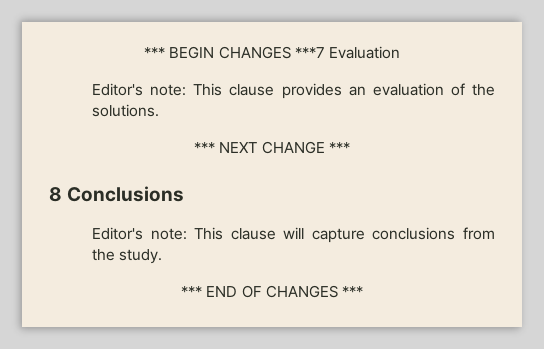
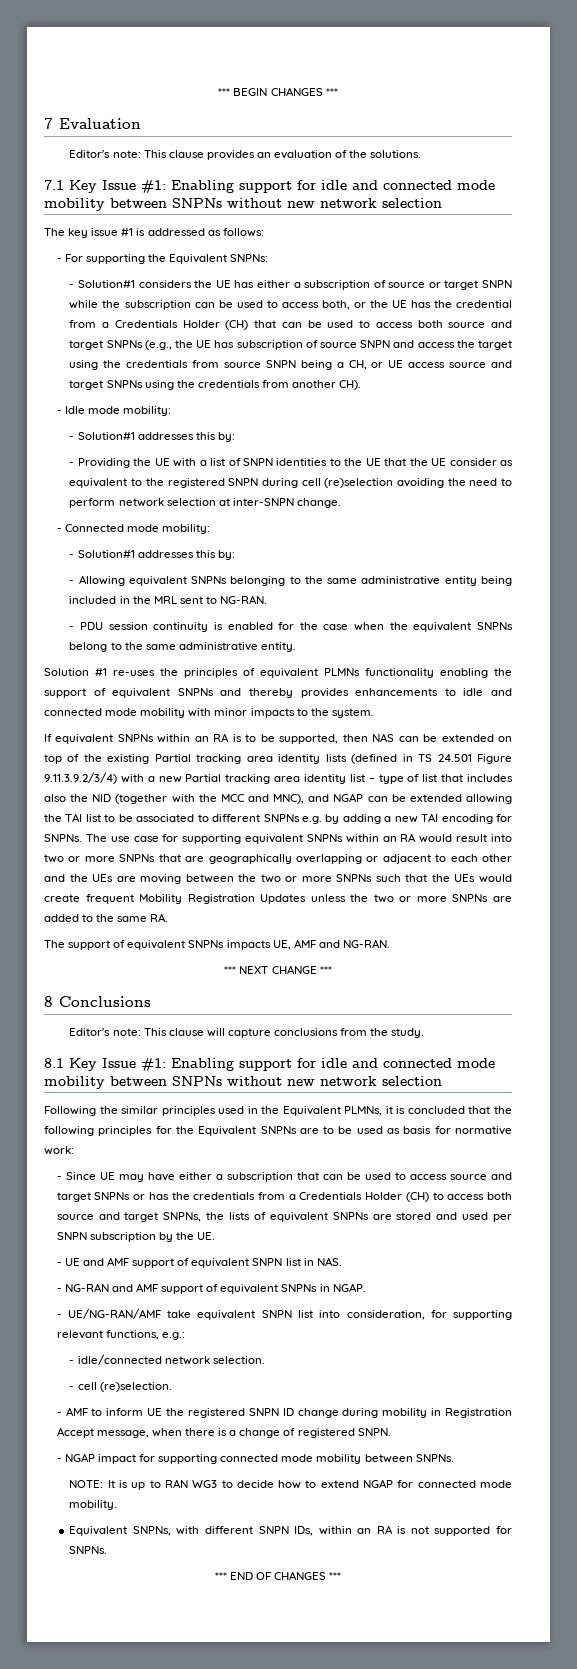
[294,47,325,58] ***7 -> [325,88,338,96] [44,118,53,129] *** // 7
(159, 110) none -> [44,180,495,193] [44,198,442,211] [44,228,264,238] [56,254,269,264] [69,280,513,290] [69,300,512,310] [69,320,512,330] [69,340,512,350] [69,360,513,370] [69,380,362,390] [56,406,172,416] [69,432,235,442] [69,458,514,468] [69,478,512,488] [69,498,341,508] [56,524,211,534] [69,550,235,560] [69,575,512,586] [69,595,268,604] [69,622,513,632] [69,642,296,652] [44,668,512,678] [44,688,513,698] [44,708,374,718] [44,733,512,744] [44,754,512,764] [44,772,513,784] [44,793,513,804] [44,813,512,824] [44,833,513,844] [44,854,512,864] [44,874,512,884] [44,894,512,904] [44,913,169,922] [44,939,390,950] // 7.1 Key Issue #1: Enabling support for idle and connected mode mobility between SNPNs without new network selection // The key issue #1 is addressed as follows: // - For supporting the Equivalent SNPNs: // - Solution#1 considers the UE has either a subscription of source or target SNPN while the subscription can be used to access both, or the UE has the credential from a Credentials Holder (CH) that can be used to access both source and target SNPNs (e.g., the UE has subscription of source SNPN and access the target using the credentials from source SNPN being a CH, or UE access source and target SNPNs using the credentials from another CH). // - Idle mode mobility: // - Solution#1 addresses this by: // - Providing the UE with a list of SNPN identities to the UE that the UE consider as equivalent to the registered SNPN during cell (re)selection avoiding the need to perform network selection at inter-SNPN change. // - Connected mode mobility: // - Solution#1 addresses this by: // - Allowing equivalent SNPNs belonging to the same administrative entity being included in the MRL sent to NG-RAN. // - PDU session continuity is enabled for the case when the equivalent SNPNs belong to the same administrative entity. // Solution #1 re-uses the principles of equivalent PLMNs functionality enabling the support of equivalent SNPNs and thereby provides enhancements to idle and connected mode mobility with minor impacts to the system. // If equivalent SNPNs within an RA is to be supported, then NAS can be extended on top of the existing Partial tracking area identity lists (defined in TS 24.501 Figure 9.11.3.9.2/3/4) with a new Partial tracking area identity list – type of list that includes also the NID (together with the MCC and MNC), and NGAP can be extended allowing the TAI list to be associated to different SNPNs e.g. by adding a new TAI encoding for SNPNs. The use case for supporting equivalent SNPNs within an RA would result into two or more SNPNs that are geographically overlapping or adjacent to each other and the UEs are moving between the two or more SNPNs such that the UEs would create frequent Mobility Registration Updates unless the two or more SNPNs are added to the same RA. // The support of equivalent SNPNs impacts UE, AMF and NG-RAN.
(163, 256) none -> [44,1058,495,1071] [44,1076,442,1089] [44,1106,513,1116] [44,1126,513,1136] [44,1146,74,1155] [56,1172,512,1182] [56,1192,512,1202] [56,1212,512,1222] [56,1232,216,1242] [56,1257,342,1268] [56,1283,366,1294] [56,1308,512,1320] [56,1330,185,1340] [69,1354,265,1365] [69,1382,172,1392] [56,1407,512,1418] [56,1427,391,1438] [56,1453,454,1464] [69,1479,512,1490] [69,1500,118,1510] [69,1525,513,1536] [69,1546,108,1554] // 8.1 Key Issue #1: Enabling support for idle and connected mode mobility between SNPNs without new network selection // Following the similar principles used in the Equivalent PLMNs, it is concluded that the following principles for the Equivalent SNPNs are to be used as basis for normative work: // - Since UE may have either a subscription that can be used to access source and target SNPNs or has the credentials from a Credentials Holder (CH) to access both source and target SNPNs, the lists of equivalent SNPNs are stored and used per SNPN subscription by the UE. // - UE and AMF support of equivalent SNPN list in NAS. // - NG-RAN and AMF support of equivalent SNPNs in NGAP. // - UE/NG-RAN/AMF take equivalent SNPN list into consideration, for supporting relevant functions, e.g.: // - idle/connected network selection. // - cell (re)selection. // - AMF to inform UE the registered SNPN ID change during mobility in Registration Accept message, when there is a change of registered SNPN. // - NGAP impact for supporting connected mode mobility between SNPNs. // NOTE: It is up to RAN WG3 to decide how to extend NGAP for connected mode mobility. // Equivalent SNPNs, with different SNPN IDs, within an RA is not supported for SNPNs.

